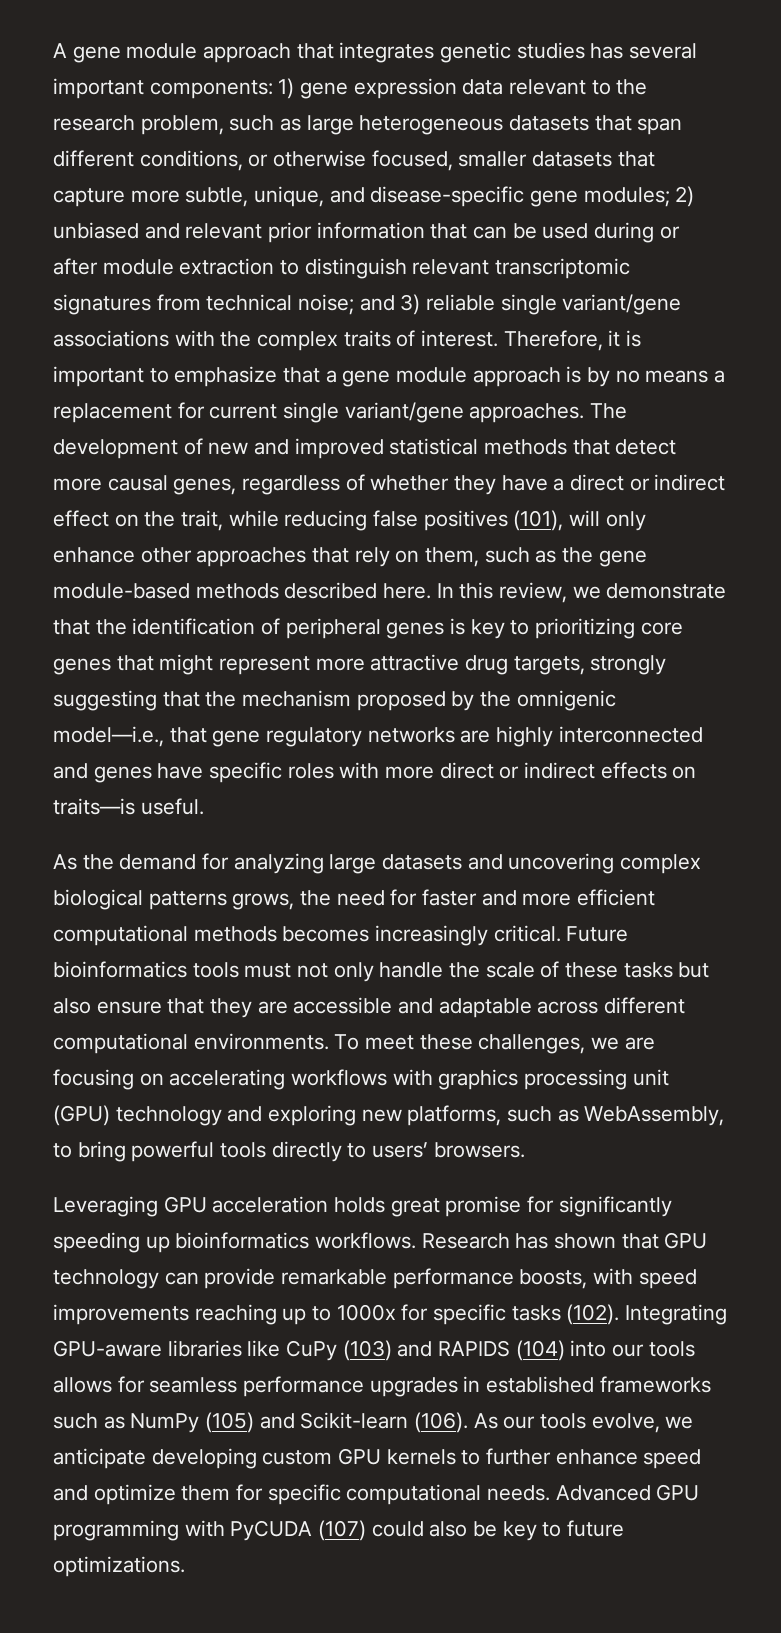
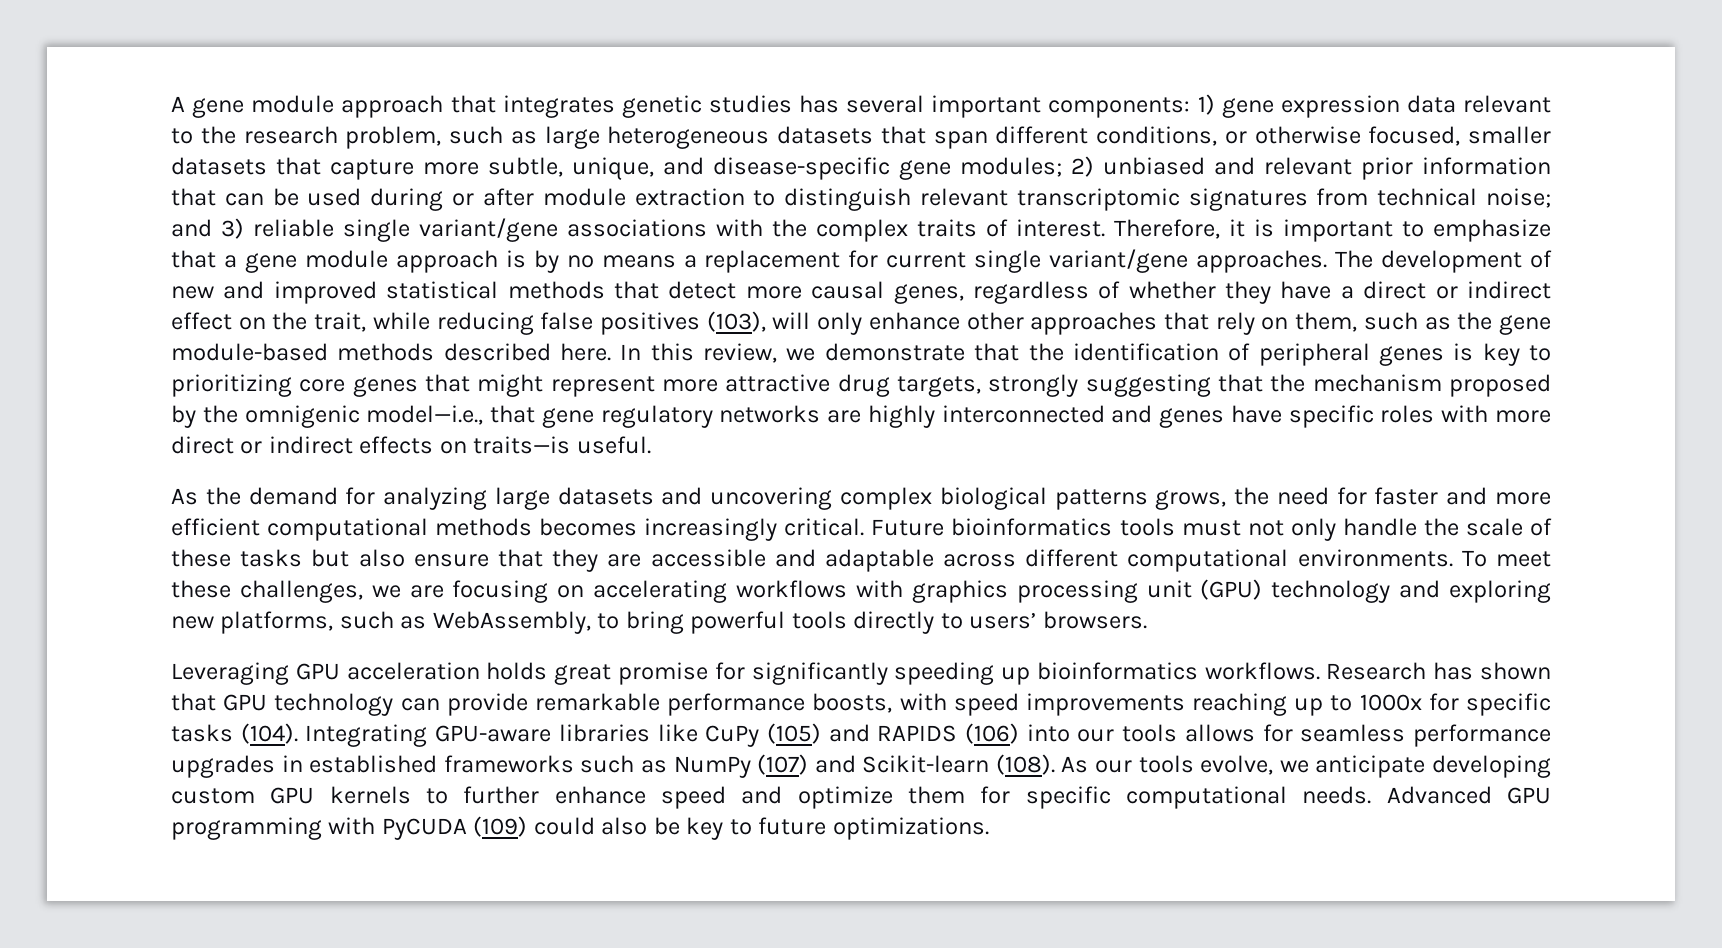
[513,510,564,531] (101), -> [706,311,766,332] (103),
[566,1304,620,1325] (102). -> [240,723,298,744] (104).
[342,1340,392,1361] (103) -> [766,723,821,744] (105)
[515,1340,565,1361] (104) -> [965,723,1020,744] (106)
[205,1412,255,1433] (105) -> [757,754,809,775] (107)
[414,1412,469,1433] (106). -> [995,754,1055,775] (108).
[318,1520,367,1541] (107) -> [473,816,528,837] (109)

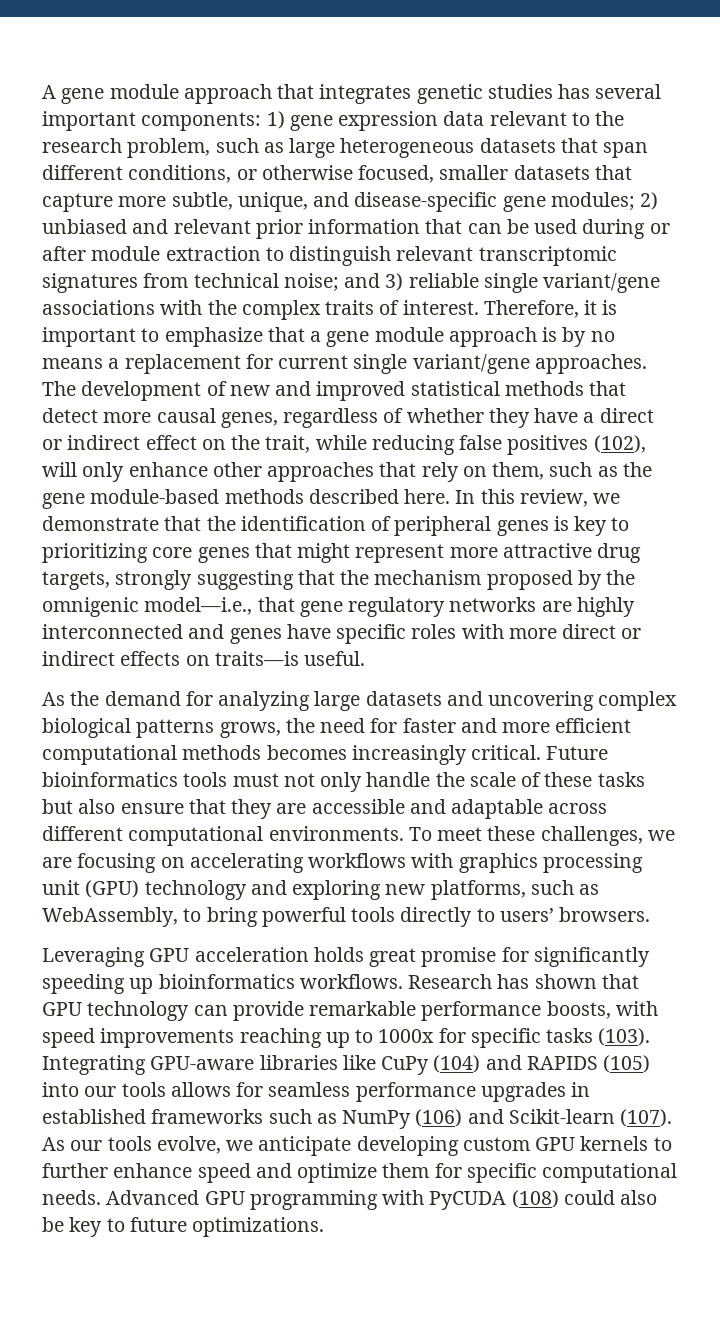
[706,311,766,332] (103), -> [593,435,646,453] (102),
[240,723,298,744] (104). -> [598,1028,651,1046] (103).
[766,723,821,744] (105) -> [433,1055,481,1073] (104)
[965,723,1020,744] (106) -> [603,1055,651,1073] (105)
[757,754,809,775] (107) -> [415,1109,463,1127] (106)
[995,754,1055,775] (108). -> [620,1109,673,1127] (107).
[473,816,528,837] (109) -> [511,1190,559,1208] (108)

